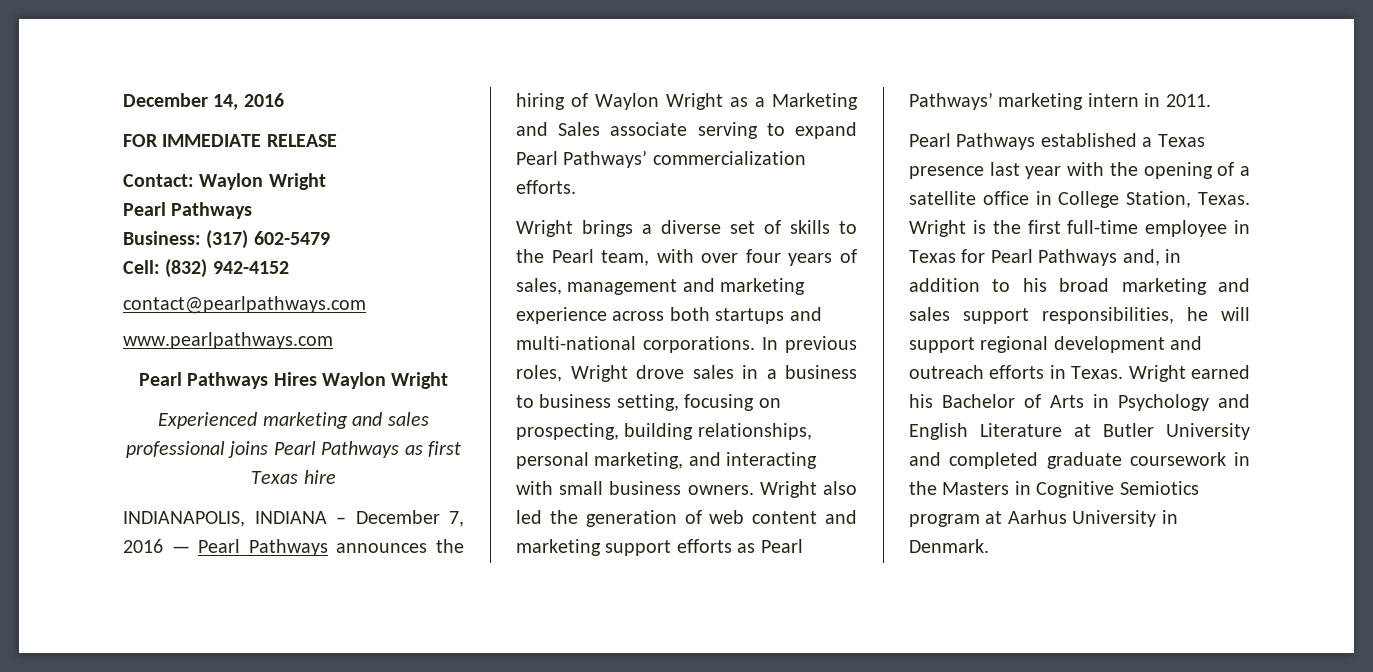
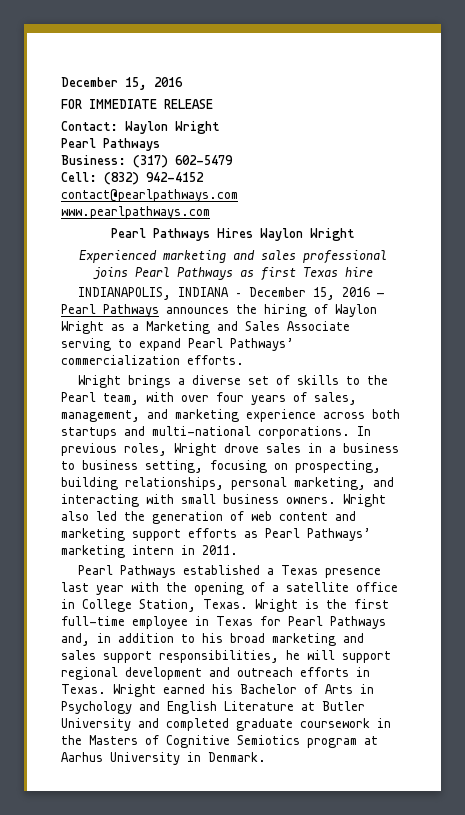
[123,93,239,110] December 14, -> [61,77,147,90] December 15,
[449,511,464,527] 7, -> [313,287,336,300] 15,
[610,122,688,136] associate -> [287,321,350,331] Associate
[567,279,678,295] management -> [61,410,140,422] management,
[1014,481,1031,495] in -> [145,735,159,745] of

